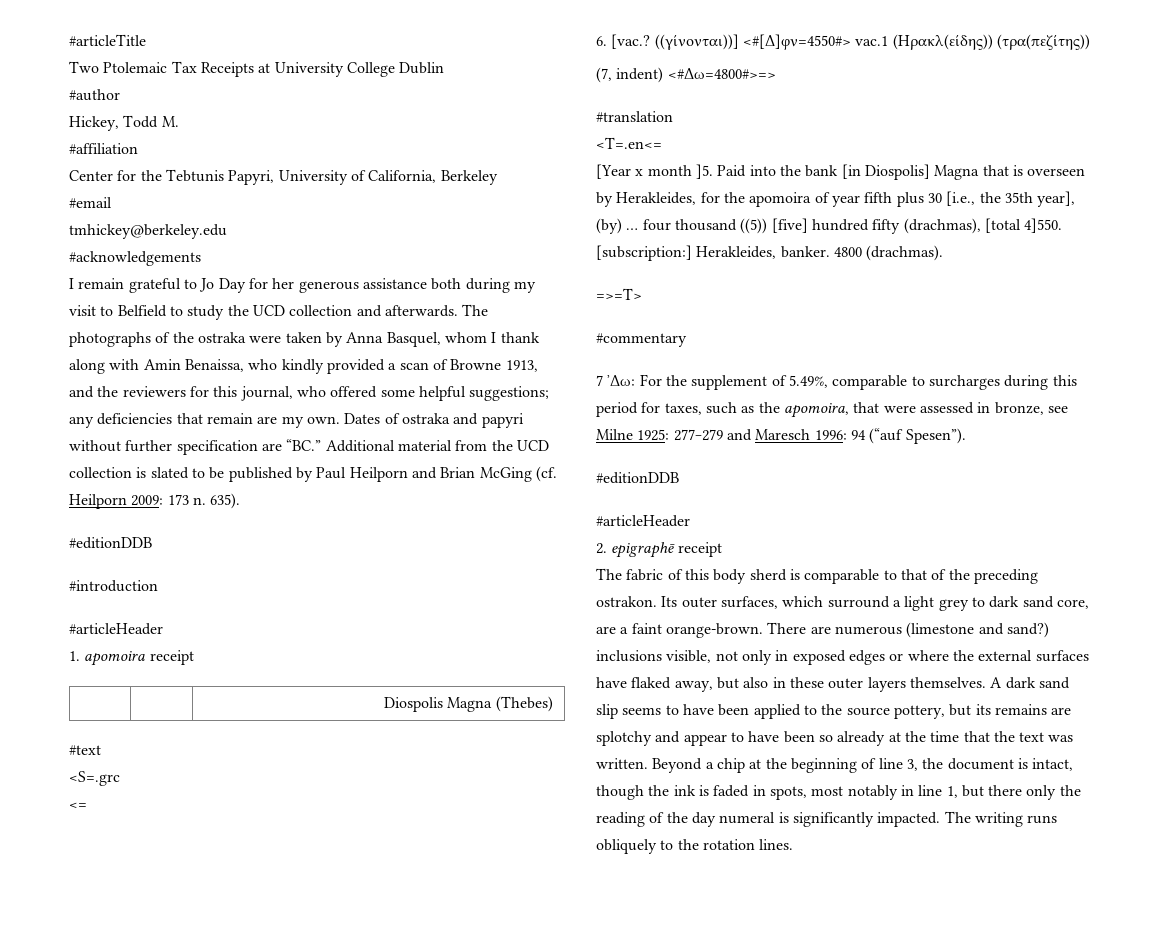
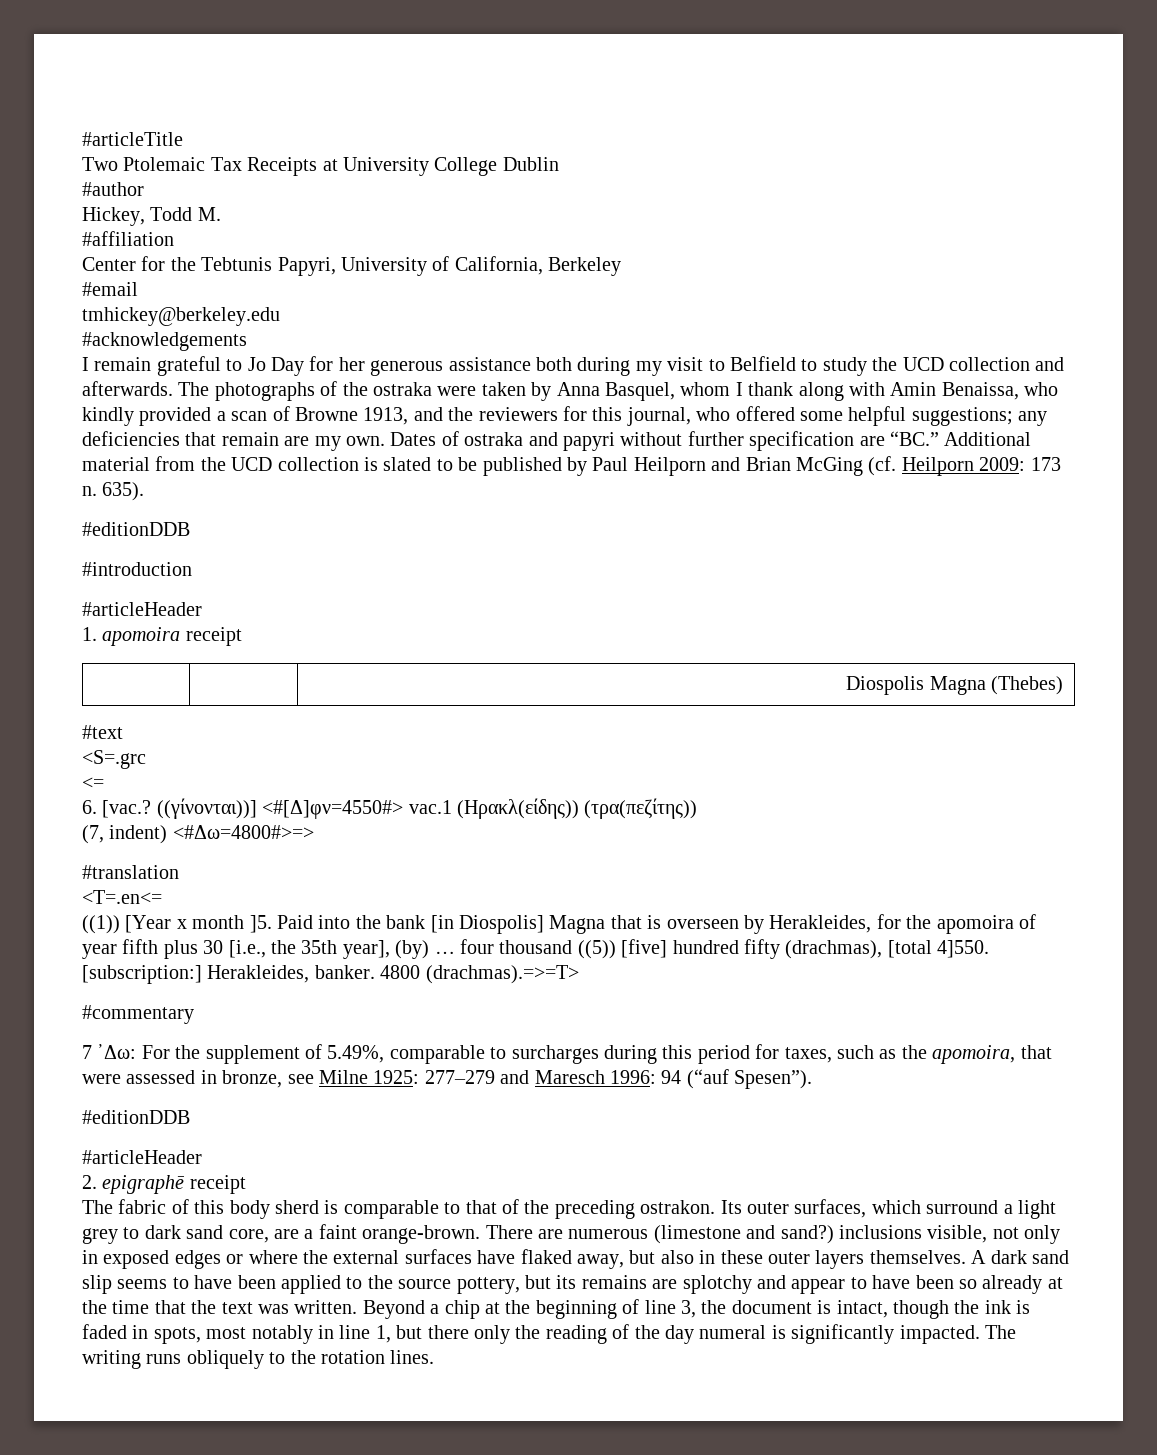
(662, 143) none -> [82,915,120,934] ((1))
[866,245,944,261] [596,288,642,300] (drachmas). // =>=T> -> [425,965,579,984] (drachmas).=>=T>

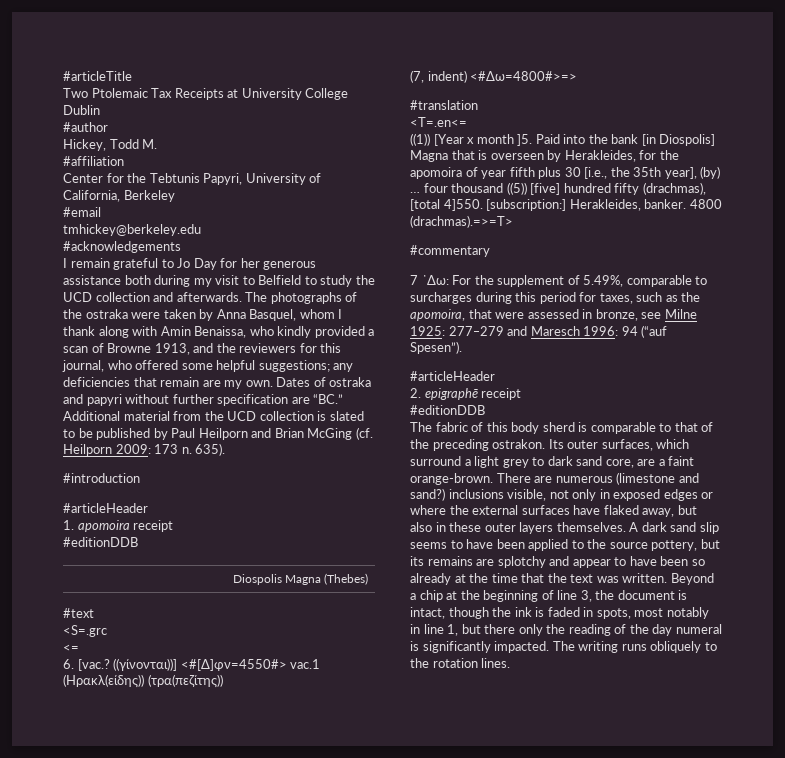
[82,522,190,536] // #editionDDB -> (226, 449) none
(242, 636) none -> [63,537,138,547] // #editionDDB
[82,1110,190,1124] // #editionDDB -> (462, 347) none
(246, 1184) none -> [410,405,485,415] // #editionDDB

